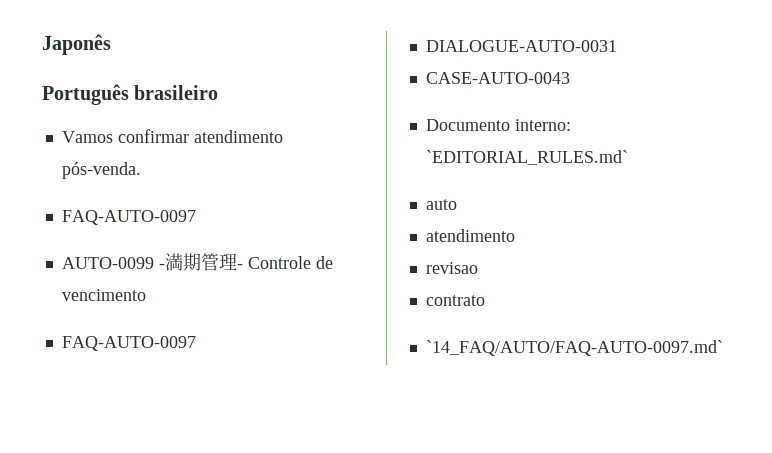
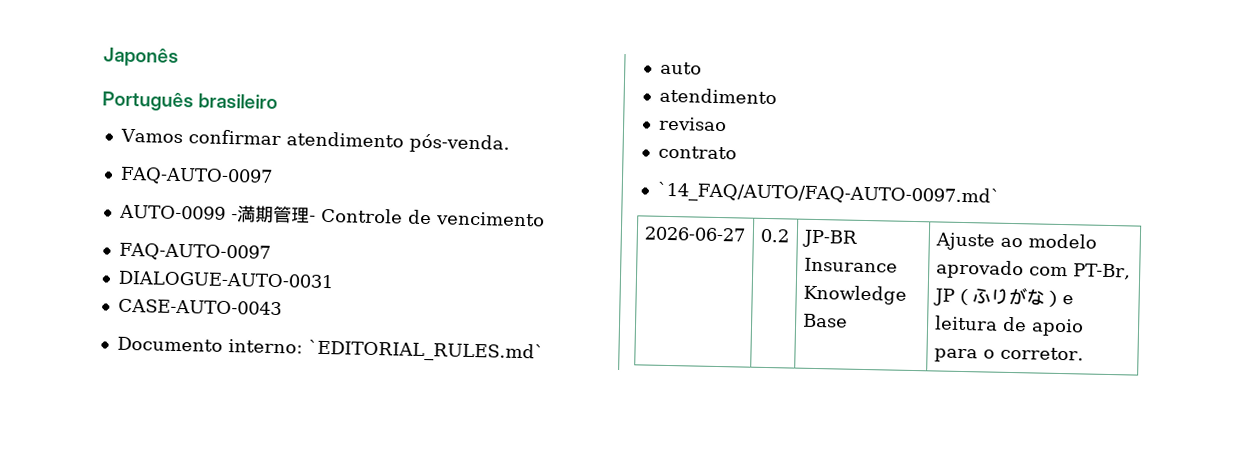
(723, 348) none -> [643,226,746,242] [759,228,790,243] [801,229,857,248] [803,257,898,273] [802,284,907,305] [802,313,848,328] [934,232,1097,251] [935,259,1132,280] [932,286,1074,308] [933,315,1084,337] [933,346,1084,363] // 2026-06-27 | 0.2 | JP-BR Insurance Knowledge Base | Ajuste ao modelo aprovado com PT-Br, JP（ふりがな）e leitura de apoio para o corretor.

